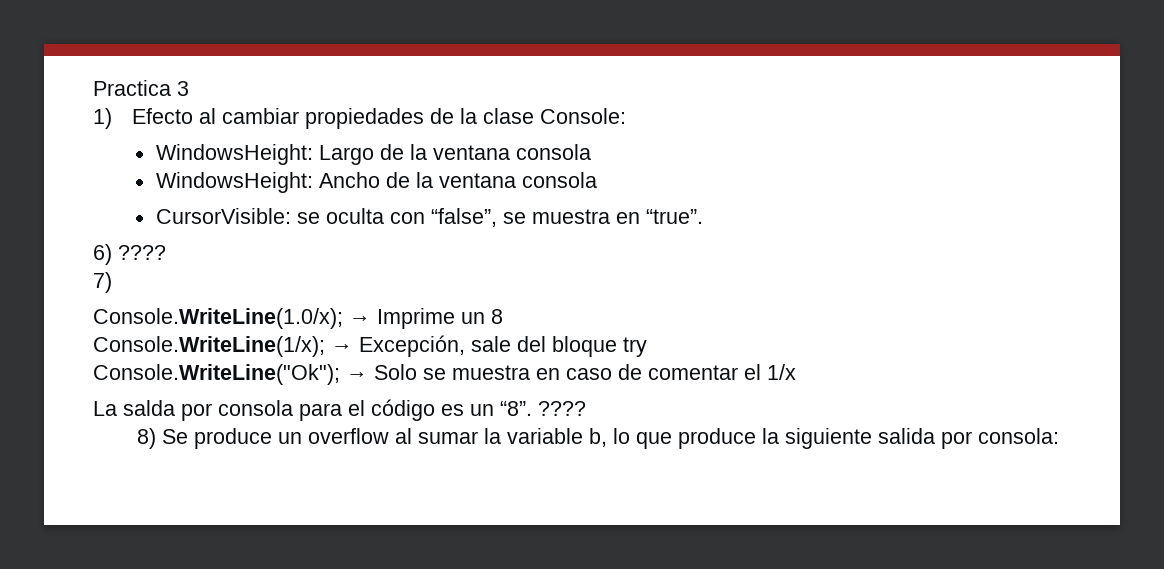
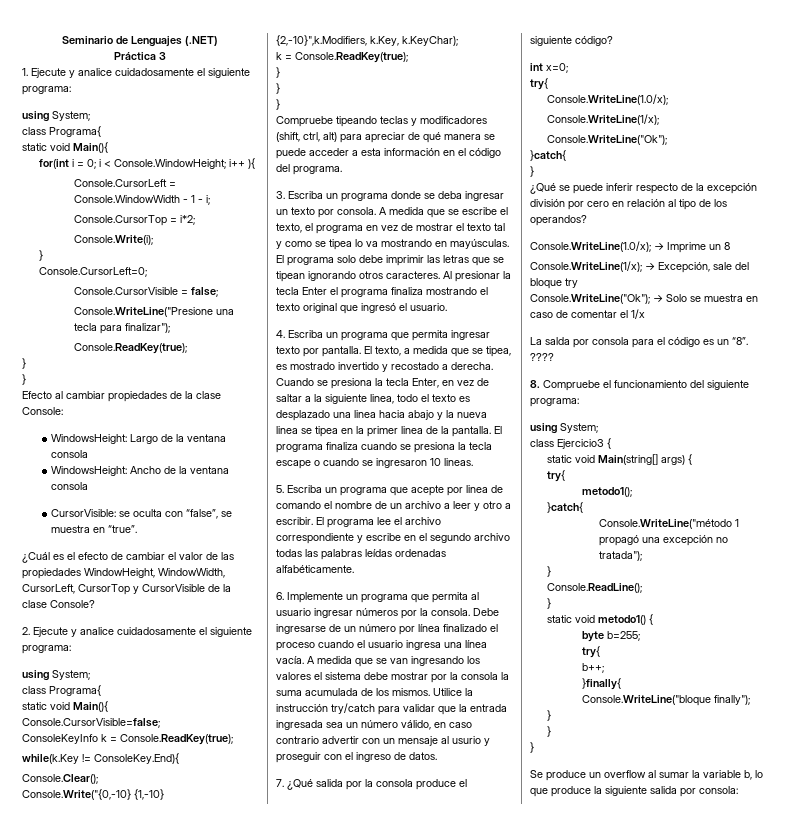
[93,80,189,96] [93,108,112,129] Practica 3 // 1) -> [61,36,218,47] [113,52,166,60] [22,68,250,78] [22,86,71,95] [22,111,90,122] [22,126,101,137] [22,142,108,153] [39,158,256,169] [74,179,177,187] [74,195,211,205] [74,215,196,226] [74,235,154,245] [39,250,44,261] [39,267,148,277] [74,287,219,297] [74,307,235,317] [74,323,171,334] [74,343,188,354] [22,358,26,369] [22,374,26,385] Seminario de Lenguajes (.NET) // Práctica 3 // 1. Ejecute y analice cuidadosamente el siguiente programa: // using System; // class Programa{ // static void Main(){ // for(int i = 0; i < Console.WindowHeight; i++ ){ // Console.CursorLeft = Console.WindowWidth - 1 - i; // Console.CursorTop = i*2; // Console.Write(i); // } // Console.CursorLeft=0; // Console.CursorVisible = false; // Console.WriteLine("Presione una tecla para finalizar"); // Console.ReadKey(true); // } // } //
[93,244,166,265] [93,272,112,293] 6) ???? // 7) -> [22,552,234,563] [22,568,225,579] [22,584,231,595] [22,600,95,608] [22,627,252,637] [22,645,71,654] [22,670,90,681] [22,685,101,696] [22,701,108,712] [22,718,160,728] [22,734,233,745] [22,753,179,764] [22,774,98,784] [22,789,164,800] [276,35,458,46] [276,52,408,63] [276,67,280,78] [276,83,280,94] [276,99,280,110] [276,116,487,127] [276,132,495,143] [276,148,501,159] [276,164,342,175] [276,191,504,202] [276,207,508,218] [276,223,505,234] [276,239,509,250] [276,255,504,266] [276,271,511,282] [276,287,488,298] [276,303,447,314] [276,330,490,341] [276,346,511,357] [276,362,493,372] [276,378,489,389] [276,394,470,404] [276,410,487,421] [276,426,502,437] [276,442,492,453] [276,458,473,469] [276,485,503,496] [276,501,511,511] [276,517,441,528] [276,533,510,544] [276,549,446,560] [276,565,354,573] [276,592,479,603] [276,608,499,619] [276,624,498,635] [276,640,487,651] [276,656,480,667] [276,672,509,683] [276,688,473,696] [276,703,507,715] [276,720,472,730] [276,736,490,746] [276,752,437,763] [276,779,467,790] [530,36,613,46] [530,63,568,73] [530,78,548,90] [547,94,669,105] [547,114,660,125] [547,135,668,145] [530,150,566,161] [530,166,534,177] [530,183,757,194] [530,199,727,210] [530,215,587,226] ¿Cuál es el efecto de cambiar el valor de las propiedades WindowHeight, WindowWidth, CursorLeft, CursorTop y CursorVisible de la clase Console? // 2. Ejecute y analice cuidadosamente el siguiente programa: // using System; // class Programa{ // static void Main(){ // Console.CursorVisible=false; // ConsoleKeyInfo k = Console.ReadKey(true); // while(k.Key != ConsoleKey.End){ // Console.Clear(); // Console.Write("{0,-10} {1,-10} {2,-10}",k.Modifiers, k.Key, k.KeyChar); // k = Console.ReadKey(true); // } // } // } // Compruebe tipeando teclas y modificadores (shift, ctrl, alt) para apreciar de qué manera se puede acceder a esta información en el código del programa. // 3. Escriba un programa donde se deba ingresar un texto por consola. A medida que se escribe el texto, el programa en vez de mostrar el texto tal y como se tipea lo va mostrando en mayúsculas. El programa solo debe imprimir las letras que se tipean ignorando otros caracteres. Al presionar la tecla Enter el programa finaliza mostrando el texto original que ingresó el usuario. // 4. Escriba un programa que permita ingresar texto por pantalla. El texto, a medida que se tipea, es mostrado invertido y recostado a derecha. Cuando se presiona la tecla Enter, en vez de saltar a la siguiente linea, todo el texto es desplazado una linea hacia abajo y la nueva linea se tipea en la primer linea de la pantalla. El programa finaliza cuando se presiona la tecla escape o cuando se ingresaron 10 lineas. // 5. Escriba un programa que acepte por linea de comando el nombre de un archivo a leer y otro a escribir. El programa lee el archivo correspondiente y escribe en el segundo archivo todas las palabras leídas ordenadas alfabéticamente. // 6. Implemente un programa que permita al usuario ingresar números por la consola. Debe ingresarse de un número por línea finalizado el proceso cuando el usuario ingresa una línea vacía. A medida que se van ingresando los valores el sistema debe mostrar por la consola la suma acumulada de los mismos. Utilice la instrucción try/catch para validar que la entrada ingresada sea un número válido, en caso contrario advertir con un mensaje al usurio y proseguir con el ingreso de datos. // 7. ¿Qué salida por la consola produce el siguiente código? // int x=0; // try{ // Console.WriteLine(1.0/x); // Console.WriteLine(1/x); // Console.WriteLine("Ok"); // }catch{ // } // ¿Qué se puede inferir respecto de la excepción división por cero en relación al tipo de los operandos?
[136,428,156,449] 8) -> [530,380,749,391] [530,398,579,407] [530,423,598,434] [530,438,611,449] [547,454,693,465] [547,470,566,482] [582,487,633,497] [547,502,584,513] [599,519,740,529] [599,535,729,546] [599,551,643,561] [547,566,552,577] [547,583,643,593] [547,598,552,609] [547,614,654,625] [582,631,641,642] [582,646,601,658] [582,663,605,673] [582,678,622,690] [582,695,751,706] [547,710,552,721] [547,726,552,737] [530,742,534,753] 8. Compruebe el funcionamiento del siguiente programa: // using System; // class Ejercicio3 { // static void Main(string[] args) { // try{ // metodo1(); // }catch{ // Console.WriteLine("método 1 propagó una excepción no tratada"); // } // Console.ReadLine(); // } // static void metodo1() { // byte b=255; // try{ // b++; // }finally{ // Console.WriteLine("bloque finally"); // } // } // } //

